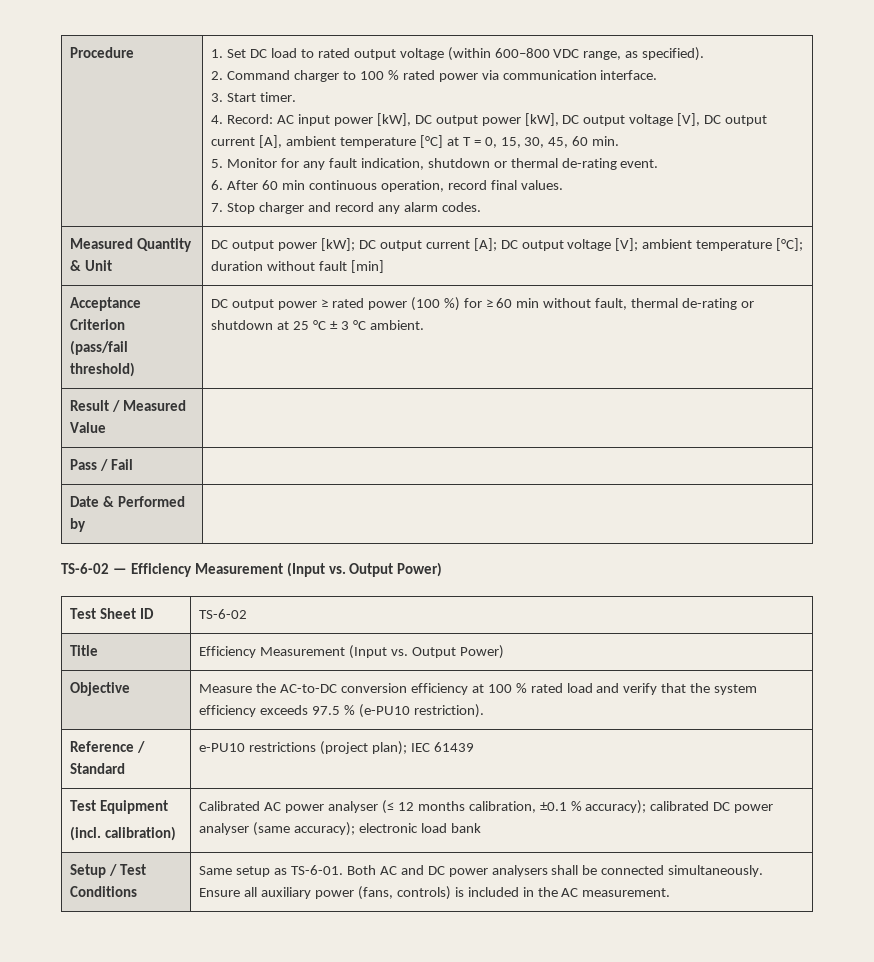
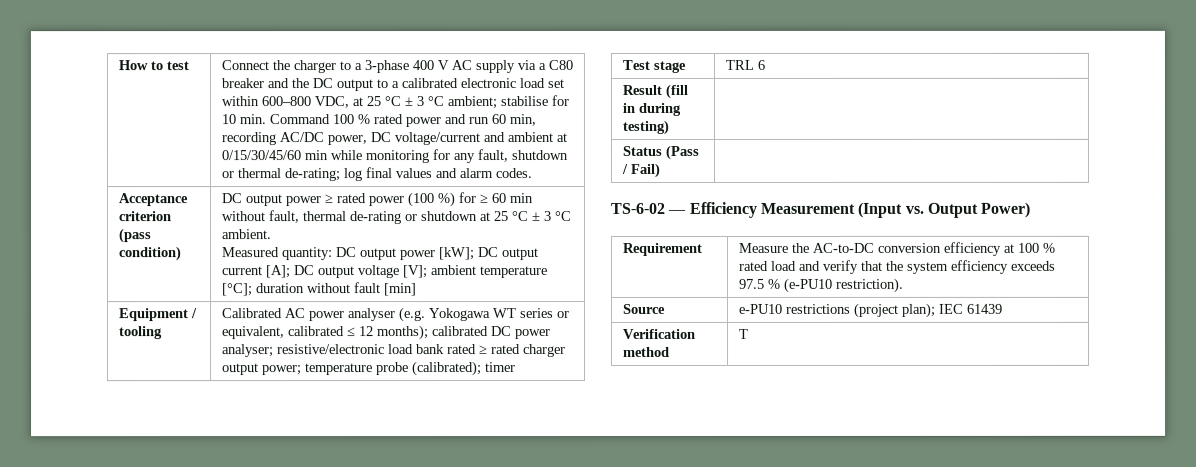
[70,47,135,58] [211,47,705,61] [211,70,658,82] [211,92,297,102] [211,113,768,126] [211,135,620,148] [211,158,659,170] [211,180,563,192] [211,202,481,214] [70,238,193,252] [70,260,113,271] [211,238,804,251] [211,260,385,273] [70,297,142,311] [70,319,126,330] [70,340,129,355] [70,362,136,377] Procedure | 1. Set DC load to rated output voltage (within 600–800 VDC range, as specified). // 2. Command charger to 100 % rated power via communication interface. // 3. Start timer. // 4. Record: AC input power [kW], DC output power [kW], DC output voltage [V], DC output current [A], ambient temperature [°C] at T = 0, 15, 30, 45, 60 min. // 5. Monitor for any fault indication, shutdown or thermal de-rating event. // 6. After 60 min continuous operation, record final values. // 7. Stop charger and record any alarm codes. // Measured Quantity & Unit | DC output power [kW]; DC output current [A]; DC output voltage [V]; ambient temperature [°C]; duration without fault [min] // Acceptance Criterion // (pass/fail threshold) -> [117,60,189,71] [220,60,573,74] [220,78,564,92] [220,95,569,110] [220,114,536,128] [220,132,567,146] [220,149,568,164] [220,167,532,182] [117,193,188,207] [117,211,171,222] [117,228,152,244] [118,246,182,262] How to test | Connect the charger to a 3-phase 400 V AC supply via a C80 breaker and the DC output to a calibrated electronic load set within 600–800 VDC, at 25 °C ± 3 °C ambient; stabilise for 10 min. Command 100 % rated power and run 60 min, recording AC/DC power, DC voltage/current and ambient at 0/15/30/45/60 min while monitoring for any fault, shutdown or thermal de-rating; log final values and alarm codes. // Acceptance criterion (pass condition)
[70,400,187,412] [70,422,107,433] [70,459,134,471] [70,496,186,507] [70,518,87,532] // Result / Measured Value | // Pass / Fail | // Date & Performed by -> [221,247,539,261] [221,265,548,279] [221,282,417,297] [118,308,198,322] [118,326,163,340] [221,307,570,323] [221,325,551,341] [221,344,566,358] [221,361,516,377] [621,59,686,73] [724,59,765,70] [621,83,688,99] [621,102,681,116] [621,119,669,135] [621,144,699,160] [620,162,660,178] // Measured quantity: DC output power [kW]; DC output current [A]; DC output voltage [V]; ambient temperature [°C]; duration without fault [min] // Equipment / tooling | Calibrated AC power analyser (e.g. Yokogawa WT series or equivalent, calibrated ≤ 12 months); calibrated DC power analyser; resistive/electronic load bank rated ≥ rated charger output power; temperature probe (calibrated); timer // Test stage | TRL 6 // Result (fill in during testing) | // Status (Pass / Fail)
[70,608,155,619] [199,609,248,619] [70,645,99,656] [199,645,504,659] [70,682,131,696] Test Sheet ID | TS-6-02 // Title | Efficiency Measurement (Input vs. Output Power) // Objective -> [622,242,703,256] Requirement
[70,741,146,753] [70,763,126,774] Reference / Standard -> [622,303,666,314] Source
[70,800,169,814] [70,826,177,841] [199,800,774,814] [199,822,481,836] [70,864,147,878] [70,886,138,897] [199,865,764,877] [199,886,671,900] Test Equipment // (incl. calibration) | Calibrated AC power analyser (≤ 12 months calibration, ±0.1 % accuracy); calibrated DC power analyser (same accuracy); electronic load bank // Setup / Test Conditions | Same setup as TS-6-01. Both AC and DC power analysers shall be connected simultaneously. Ensure all auxiliary power (fans, controls) is included in the AC measurement. -> [622,328,696,339] [622,346,670,357] [738,328,749,339] Verification method | T

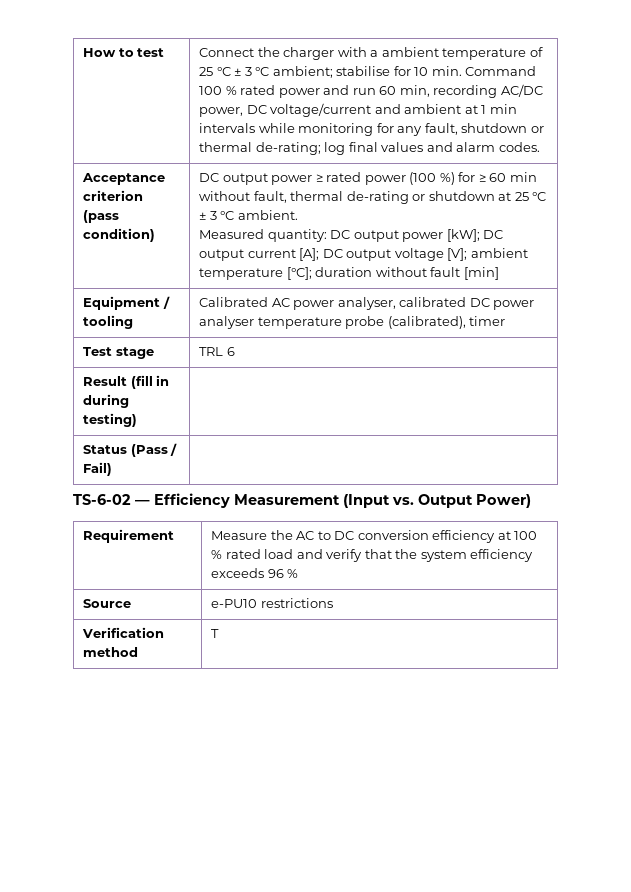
[338,60,573,74] [220,78,564,92] [220,96,363,109] to a 3-phase 400 V AC supply via a C80 breaker and the DC output to a calibrated electronic load set within 600–800 VDC, at -> [337,47,543,60] with a ambient temperature of
[220,150,328,161] 0/15/30/45/60 min -> [481,104,517,114] [199,123,256,133] 1 min intervals
[347,307,570,323] [221,325,551,341] [221,344,566,358] [221,363,302,376] analyser (e.g. Yokogawa WT series or equivalent, calibrated ≤ 12 months); calibrated DC power analyser; resistive/electronic load bank rated ≥ rated charger output power; -> [337,297,535,310] [199,316,255,329] analyser, calibrated DC power analyser
[411,361,482,377] (calibrated); -> [387,316,466,329] (calibrated),
[812,242,875,253] AC-to-DC -> [296,531,355,540] AC to DC
[738,277,904,293] 97.5 % (e-PU10 restriction). -> [267,569,299,578] 96 %
[853,302,1003,318] (project plan); IEC 61439 -> (333, 603) none

